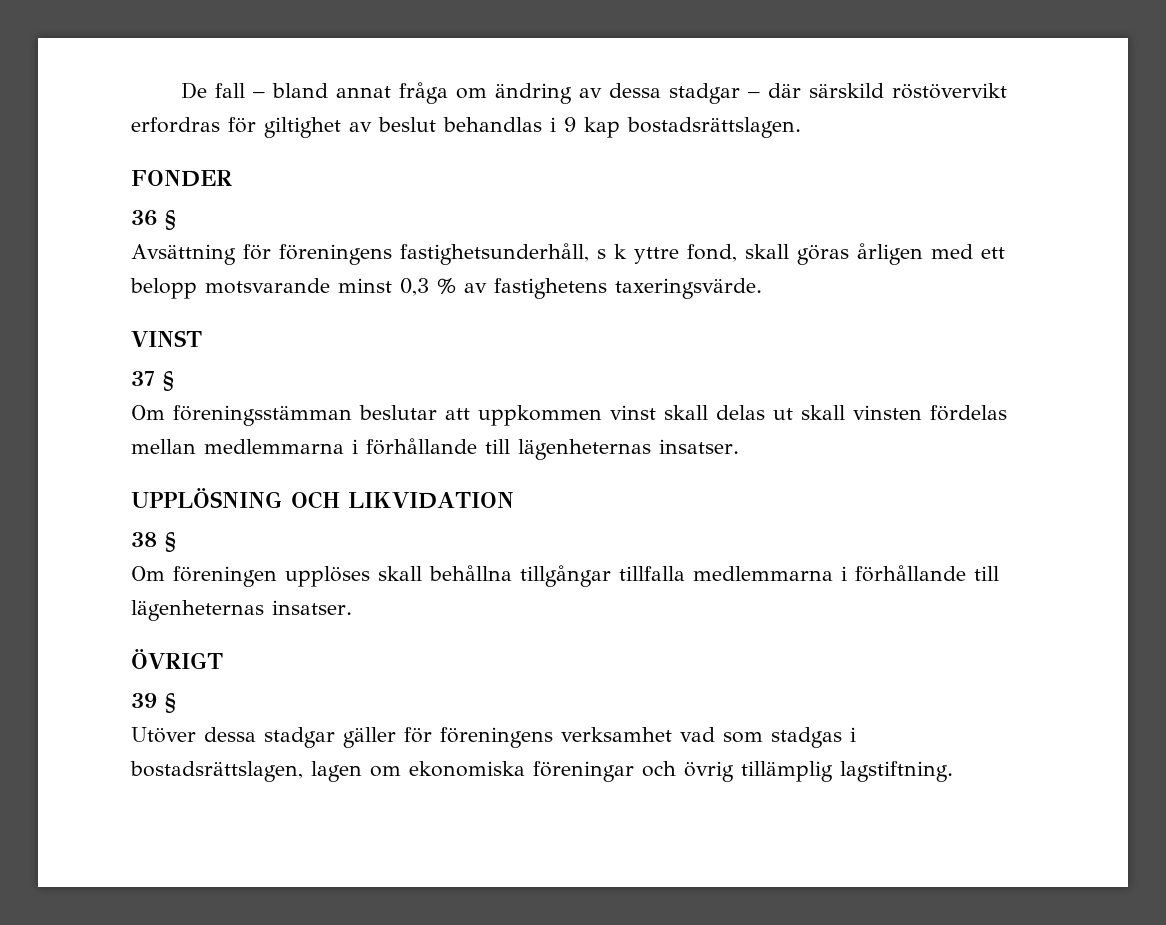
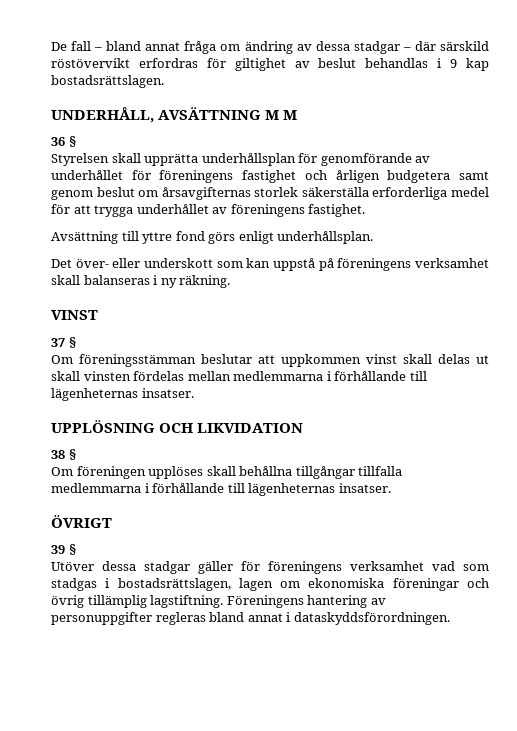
[131,170,232,187] [131,210,176,230] [131,243,1005,265] [130,278,762,299] FONDER // 36 § // Avsättning för föreningens fastighetsunderhåll, s k yttre fond, skall göras årligen med ett belopp motsvarande minst 0,3 % av fastighetens taxeringsvärde. -> [51,107,298,123] [51,136,76,147] [51,153,431,166] [51,170,490,183] [51,187,489,200] [51,204,366,217] [51,231,374,244] [51,258,490,271] [51,275,231,288] UNDERHÅLL, AVSÄTTNING M M // 36 § // Styrelsen skall upprätta underhållsplan för genomförande av underhållet för föreningens fastighet och årligen budgetera samt genom beslut om årsavgifternas storlek säkerställa erforderliga medel för att trygga underhållet av föreningens fastighet. // Avsättning till yttre fond görs enligt underhållsplan. // Det över- eller underskott som kan uppstå på föreningens verksamhet skall balanseras i ny räkning.
(953, 771) none -> [226,595,386,608] [51,612,450,625] Föreningens hantering av personuppgifter regleras bland annat i dataskyddsförordningen.

